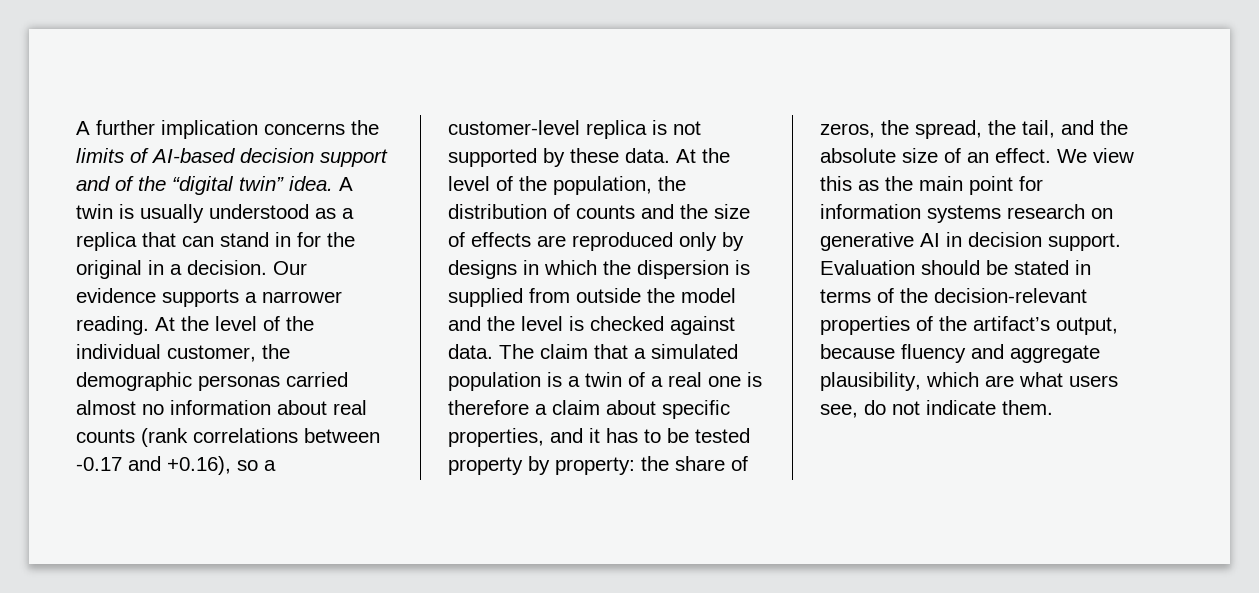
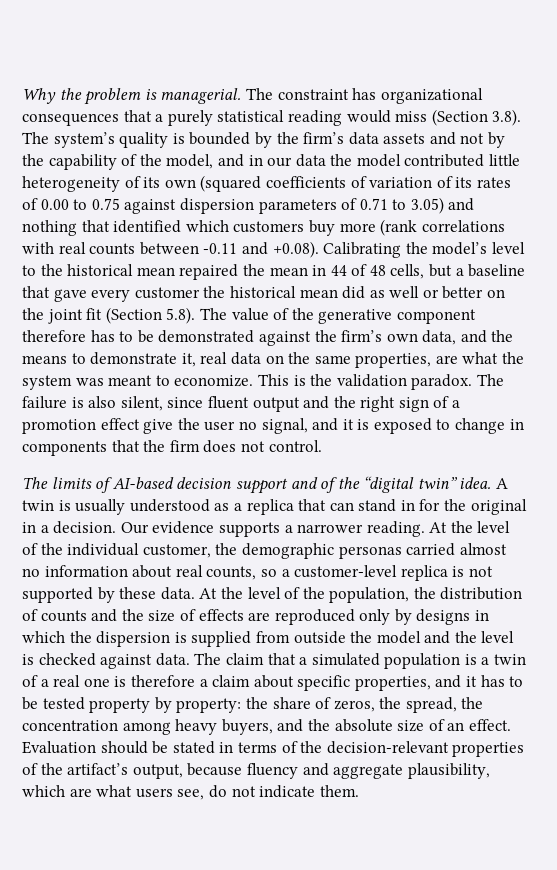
[76,120,379,139] A further implication concerns the -> [22,88,483,105] [22,109,522,126] [22,132,506,148] [22,154,521,170] [22,175,511,192] [22,197,475,214] [22,219,505,236] [22,241,525,258] [22,264,526,280] [22,286,506,302] [22,307,476,324] [22,330,514,346] [22,352,525,368] [22,374,504,390] [22,396,461,412] [22,418,524,434] [22,440,322,456] [22,477,48,489] Why the problem is managerial. The constraint has organizational consequences that a purely statistical reading would miss (Section 3.8). The system’s quality is bounded by the firm’s data assets and not by the capability of the model, and in our data the model contributed little heterogeneity of its own (squared coefficients of variation of its rates of 0.00 to 0.75 against dispersion parameters of 0.71 to 3.05) and nothing that identified which customers buy more (rank correlations with real counts between -0.11 and +0.08). Calibrating the model’s level to the historical mean repaired the mean in 44 of 48 cells, but a baseline that gave every customer the historical mean did as well or better on the joint fit (Section 5.8). The value of the generative component therefore has to be demonstrated against the firm’s own data, and the means to demonstrate it, real data on the same properties, are what the system was meant to economize. This is the validation paradox. The failure is also silent, since fluent output and the right sign of a promotion effect give the user no signal, and it is exposed to change in components that the firm does not control. // The
[76,428,380,447] [76,456,231,475] counts (rank correlations between -0.17 and +0.16), -> [206,566,257,580] counts,
[1022,120,1055,138] tail, -> [22,719,273,735] concentration among heavy buyers,
[1057,148,1134,163] [820,176,1043,195] [820,204,1113,223] [820,232,1121,251] We view this as the main point for information systems research on generative AI in decision support. -> (511, 725) none

